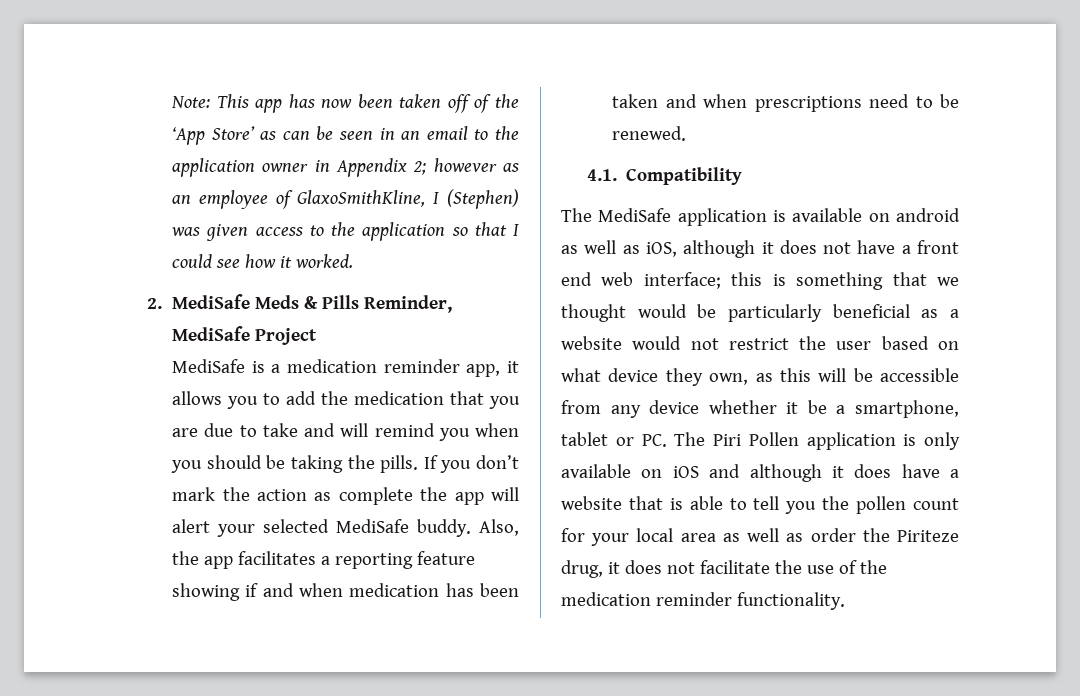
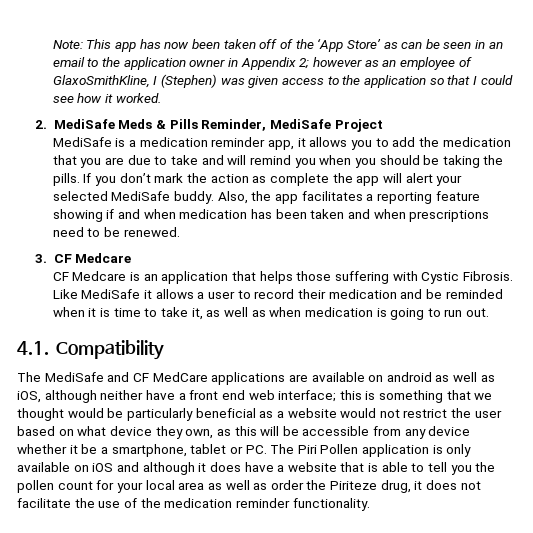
[586,167,742,185] [561,208,786,226] 4.1. Compatibility // The MediSafe application is -> [34,253,132,263] [52,271,513,284] [52,289,503,299] [52,307,490,320] [17,340,164,360] [17,372,308,385] 3. CF Medcare // CF Medcare is an application that helps those suffering with Cystic Fibrosis. Like MediSafe it allows a user to record their medication and be reminded when it is time to take it, as well as when medication is going to run out. // 4.1. Compatibility // The MediSafe and CF MedCare applications are
[761,240,852,254] it does not -> [100,390,144,400] neither

